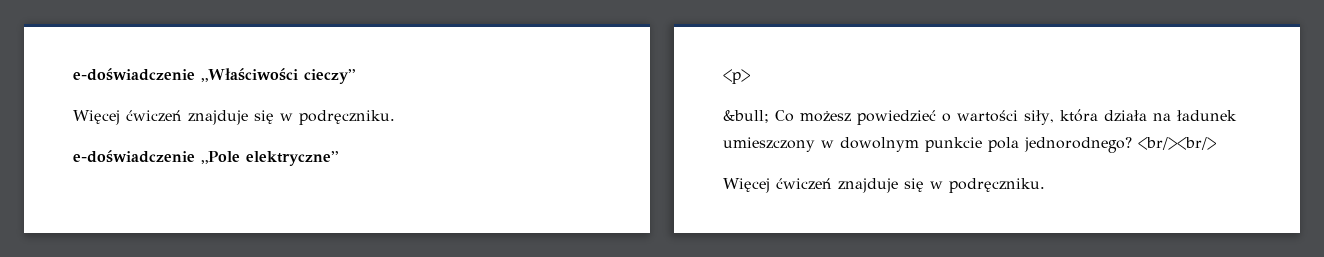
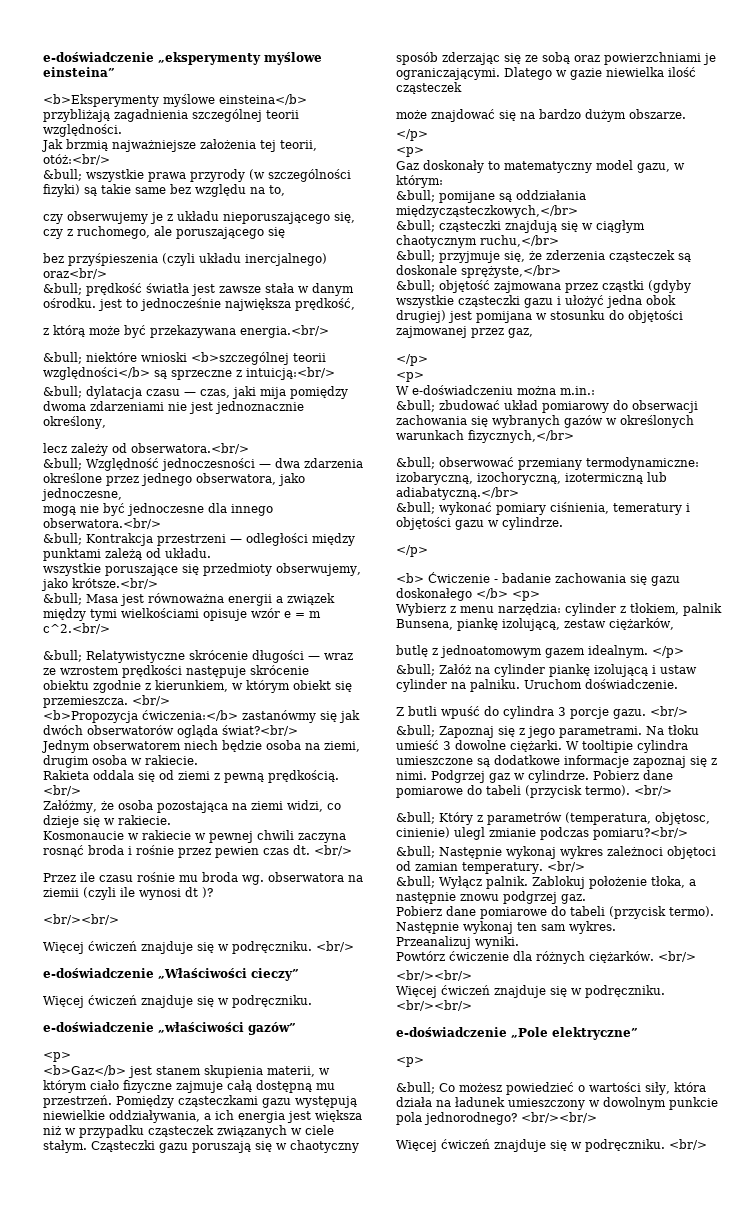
[73,68,195,81] e-doświadczenie -> [43,52,322,65] [43,67,115,77] [43,94,307,107] [43,109,299,122] [43,124,122,137] [41,139,317,152] [43,154,110,165] [43,169,351,182] [43,184,285,197] [43,211,355,224] [43,226,285,239] [43,253,327,266] [43,268,107,279] [43,283,354,296] [43,298,355,311] [43,325,329,338] [43,352,326,365] [43,367,335,380] [43,386,348,399] [43,401,304,414] [43,416,106,429] [43,443,249,456] [43,458,363,471] [43,473,305,486] [41,488,122,501] [43,503,273,516] [43,518,161,529] [43,533,355,546] [43,548,211,561] [43,563,361,576] [41,578,158,591] [43,593,335,606] [43,608,321,621] [43,623,110,634] [43,650,353,663] [43,665,309,678] [43,680,352,693] [43,695,170,708] [43,710,360,723] [43,725,298,738] [41,740,360,753] [43,755,198,768] [43,770,339,783] [43,785,81,796] [43,800,341,813] [43,815,171,828] [43,830,346,843] [43,845,352,858] [43,872,363,885] [43,887,213,900] [43,914,119,925] [43,941,354,954] [43,968,154,978] e-doświadczenie „eksperymenty myślowe einsteina” // <b>Eksperymenty myślowe einsteina</b> przybliżają zagadnienia szczególnej teorii względności. // Jak brzmią najważniejsze założenia tej teorii, otóż:<br/> // &bull; wszystkie prawa przyrody (w szczególności fizyki) są takie same bez względu na to, // czy obserwujemy je z układu nieporuszającego się, czy z ruchomego, ale poruszającego się // bez przyśpieszenia (czyli układu inercjalnego) oraz<br/> // &bull; prędkość światła jest zawsze stała w danym ośrodku. jest to jednocześnie największa prędkość, // z którą może być przekazywana energia.<br/> // &bull; niektóre wnioski <b>szczególnej teorii względności</b> są sprzeczne z intuicją:<br/> // &bull; dylatacja czasu — czas, jaki mija pomiędzy dwoma zdarzeniami nie jest jednoznacznie określony, // lecz zależy od obserwatora.<br/> // &bull; Względność jednoczesności — dwa zdarzenia określone przez jednego obserwatora, jako jednoczesne, // mogą nie być jednoczesne dla innego obserwatora.<br/> // &bull; Kontrakcja przestrzeni — odległości między punktami zależą od układu. // wszystkie poruszające się przedmioty obserwujemy, jako krótsze.<br/> // &bull; Masa jest równoważna energii a związek między tymi wielkościami opisuje wzór e = m c^2.<br/> // &bull; Relatywistyczne skrócenie długości — wraz ze wzrostem prędkości następuje skrócenie // obiektu zgodnie z kierunkiem, w którym obiekt się przemieszcza. <br/> // <b>Propozycja ćwiczenia:</b> zastanówmy się jak dwóch obserwatorów ogląda świat?<br/> // Jednym obserwatorem niech będzie osoba na ziemi, drugim osoba w rakiecie. // Rakieta oddala się od ziemi z pewną prędkością. <br/> // Załóżmy, że osoba pozostająca na ziemi widzi, co dzieje się w rakiecie. // Kosmonaucie w rakiecie w pewnej chwili zaczyna rosnąć broda i rośnie przez pewien czas dt. <br/> // Przez ile czasu rośnie mu broda wg. obserwatora na ziemii (czyli ile wynosi dt )? // <br/><br/> // Więcej ćwiczeń znajduje się w podręczniku. <br/> // e-doświadczenie
(395, 117) none -> [43,1022,296,1035] [43,1052,71,1062] [43,1065,330,1078] [43,1080,335,1093] [43,1095,357,1108] [43,1110,362,1123] [43,1125,334,1138] [43,1140,359,1153] [396,52,716,65] [396,67,696,80] [396,82,462,94] [396,109,686,122] [396,129,428,141] [396,147,424,157] [396,160,685,173] [396,175,443,188] [396,190,586,203] [396,205,578,218] [396,220,645,233] [396,235,559,248] [396,250,691,263] [396,265,561,278] [396,280,691,293] [396,295,676,308] [396,310,683,323] [396,326,533,338] [396,354,428,366] [396,372,424,382] [396,385,595,395] [396,400,698,413] [396,415,694,428] [396,430,574,443] [396,457,699,470] [396,472,667,485] [396,487,519,500] [396,502,690,515] [396,517,563,530] [396,545,428,557] [396,572,680,586] [396,588,540,601] [396,603,722,616] [396,618,674,631] [396,645,684,658] [396,664,697,677] [396,679,678,692] [396,706,688,719] [396,725,699,738] [396,740,688,753] [396,755,717,768] [396,770,673,783] [396,785,672,798] [396,812,710,825] [396,827,688,840] [396,846,716,859] [396,861,585,874] [396,876,696,889] [396,891,586,904] [396,906,714,919] [396,921,616,934] [396,936,519,949] [396,951,696,964] [396,970,472,981] [396,985,665,998] [396,1000,472,1011] // e-doświadczenie „właściwości gazów” // <p> // <b>Gaz</b> jest stanem skupienia materii, w którym ciało fizyczne zajmuje całą dostępną mu przestrzeń. Pomiędzy cząsteczkami gazu występują niewielkie oddziaływania, a ich energia jest większa niż w przypadku cząsteczek związanych w ciele stałym. Cząsteczki gazu poruszają się w chaotyczny sposób zderzając się ze sobą oraz powierzchniami je ograniczającymi. Dlatego w gazie niewielka ilość cząsteczek // może znajdować się na bardzo dużym obszarze. // </p> // <p> // Gaz doskonały to matematyczny model gazu, w którym: // &bull; pomijane są oddziałania międzycząsteczkowych,</br> // &bull; cząsteczki znajdują się w ciągłym chaotycznym ruchu,</br> // &bull; przyjmuje się, że zderzenia cząsteczek są doskonale sprężyste,</br> // &bull; objętość zajmowana przez cząstki (gdyby wszystkie cząsteczki gazu i ułożyć jedna obok drugiej) jest pomijana w stosunku do objętości zajmowanej przez gaz, // </p> // <p> // W e-doświadczeniu można m.in.: // &bull; zbudować układ pomiarowy do obserwacji zachowania się wybranych gazów w określonych warunkach fizycznych,</br> // &bull; obserwować przemiany termodynamiczne: izobaryczną, izochoryczną, izotermiczną lub adiabatyczną.</br> // &bull; wykonać pomiary ciśnienia, temeratury i objętości gazu w cylindrze. // </p> // <b> Ćwiczenie - badanie zachowania się gazu doskonałego </b> <p> // Wybierz z menu narzędzia: cylinder z tłokiem, palnik Bunsena, piankę izolującą, zestaw ciężarków, // butlę z jednoatomowym gazem idealnym. </p> // &bull; Załóż na cylinder piankę izolującą i ustaw cylinder na palniku. Uruchom doświadczenie. // Z butli wpuść do cylindra 3 porcje gazu. <br/> // &bull; Zapoznaj się z jego parametrami. Na tłoku umieść 3 dowolne ciężarki. W tooltipie cylindra umieszczone są dodatkowe informacje zapoznaj się z nimi. Podgrzej gaz w cylindrze. Pobierz dane pomiarowe do tabeli (przycisk termo). <br/> // &bull; Który z parametrów (temperatura, objętosc, cinienie) ulegl zmianie podczas pomiaru?<br/> // &bull; Następnie wykonaj wykres zależnoci objętoci od zamian temperatury. <br/> // &bull; Wyłącz palnik. Zablokuj położenie tłoka, a następnie znowu podgrzej gaz. // Pobierz dane pomiarowe do tabeli (przycisk termo). Następnie wykonaj ten sam wykres. // Przeanalizuj wyniki. // Powtórz ćwiczenie dla różnych ciężarków. <br/> // <br/><br/> // Więcej ćwiczeń znajduje się w podręczniku. <br/><br/>
(1045, 185) none -> [669,1139,707,1150] <br/>

